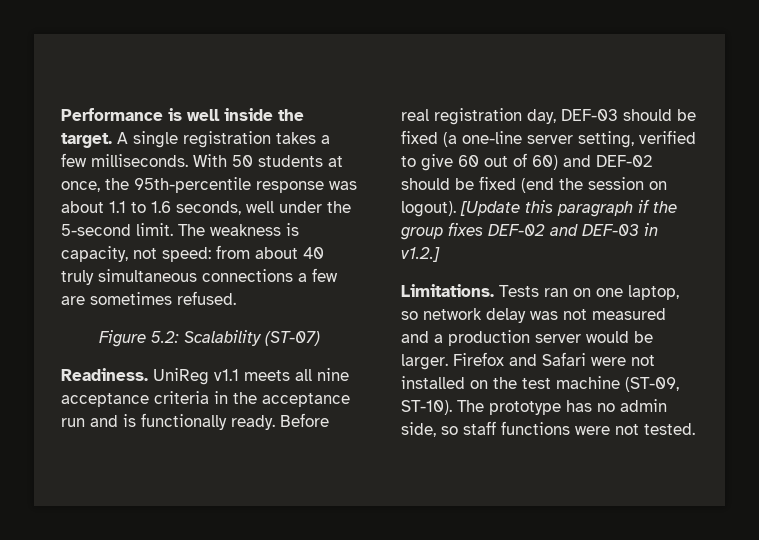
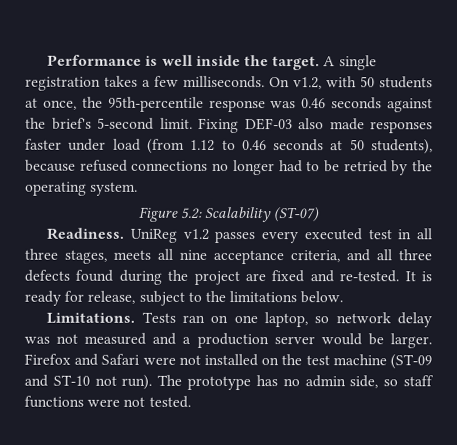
[193,154,227,167] With -> [269,76,357,90] On v1.2, with
[61,201,351,215] [61,223,299,236] [61,245,324,262] [61,268,338,285] [61,291,236,305] about 1.1 to 1.6 seconds, well under the 5-second limit. The weakness is capacity, not speed: from about 40 truly simultaneous connections a few are sometimes refused. -> [301,97,433,113] [25,117,433,134] [25,138,434,155] [25,159,433,176] [25,181,139,196] 0.46 seconds against the brief's 5-second limit. Fixing DEF-03 also made responses faster under load (from 1.12 to 0.46 seconds at 50 students), because refused connections no longer had to be retried by the operating system.
[214,368,349,381] [61,391,350,407] [61,413,329,430] [401,108,696,125] [401,130,696,148] [401,153,652,171] [401,176,667,193] [401,199,677,217] [400,222,658,240] [401,247,440,262] v1.1 meets all nine acceptance criteria in the acceptance run and is functionally ready. Before real registration day, DEF-03 should be fixed (a one-line server setting, verified to give 60 out of 60) and DEF-02 should be fixed (end the session on logout). [Update this paragraph if the group fixes DEF-02 and DEF-03 in v1.2.] -> [182,228,433,244] [24,248,432,265] [24,269,432,286] [24,290,344,306] v1.2 passes every executed test in all three stages, meets all nine acceptance criteria, and all three defects found during the project are fixed and re-tested. It is ready for release, subject to the limitations below.
[625,377,679,392] [401,400,452,415] (ST-09, ST-10). -> [389,354,432,370] [24,374,153,390] (ST-09 and ST-10 not run).

